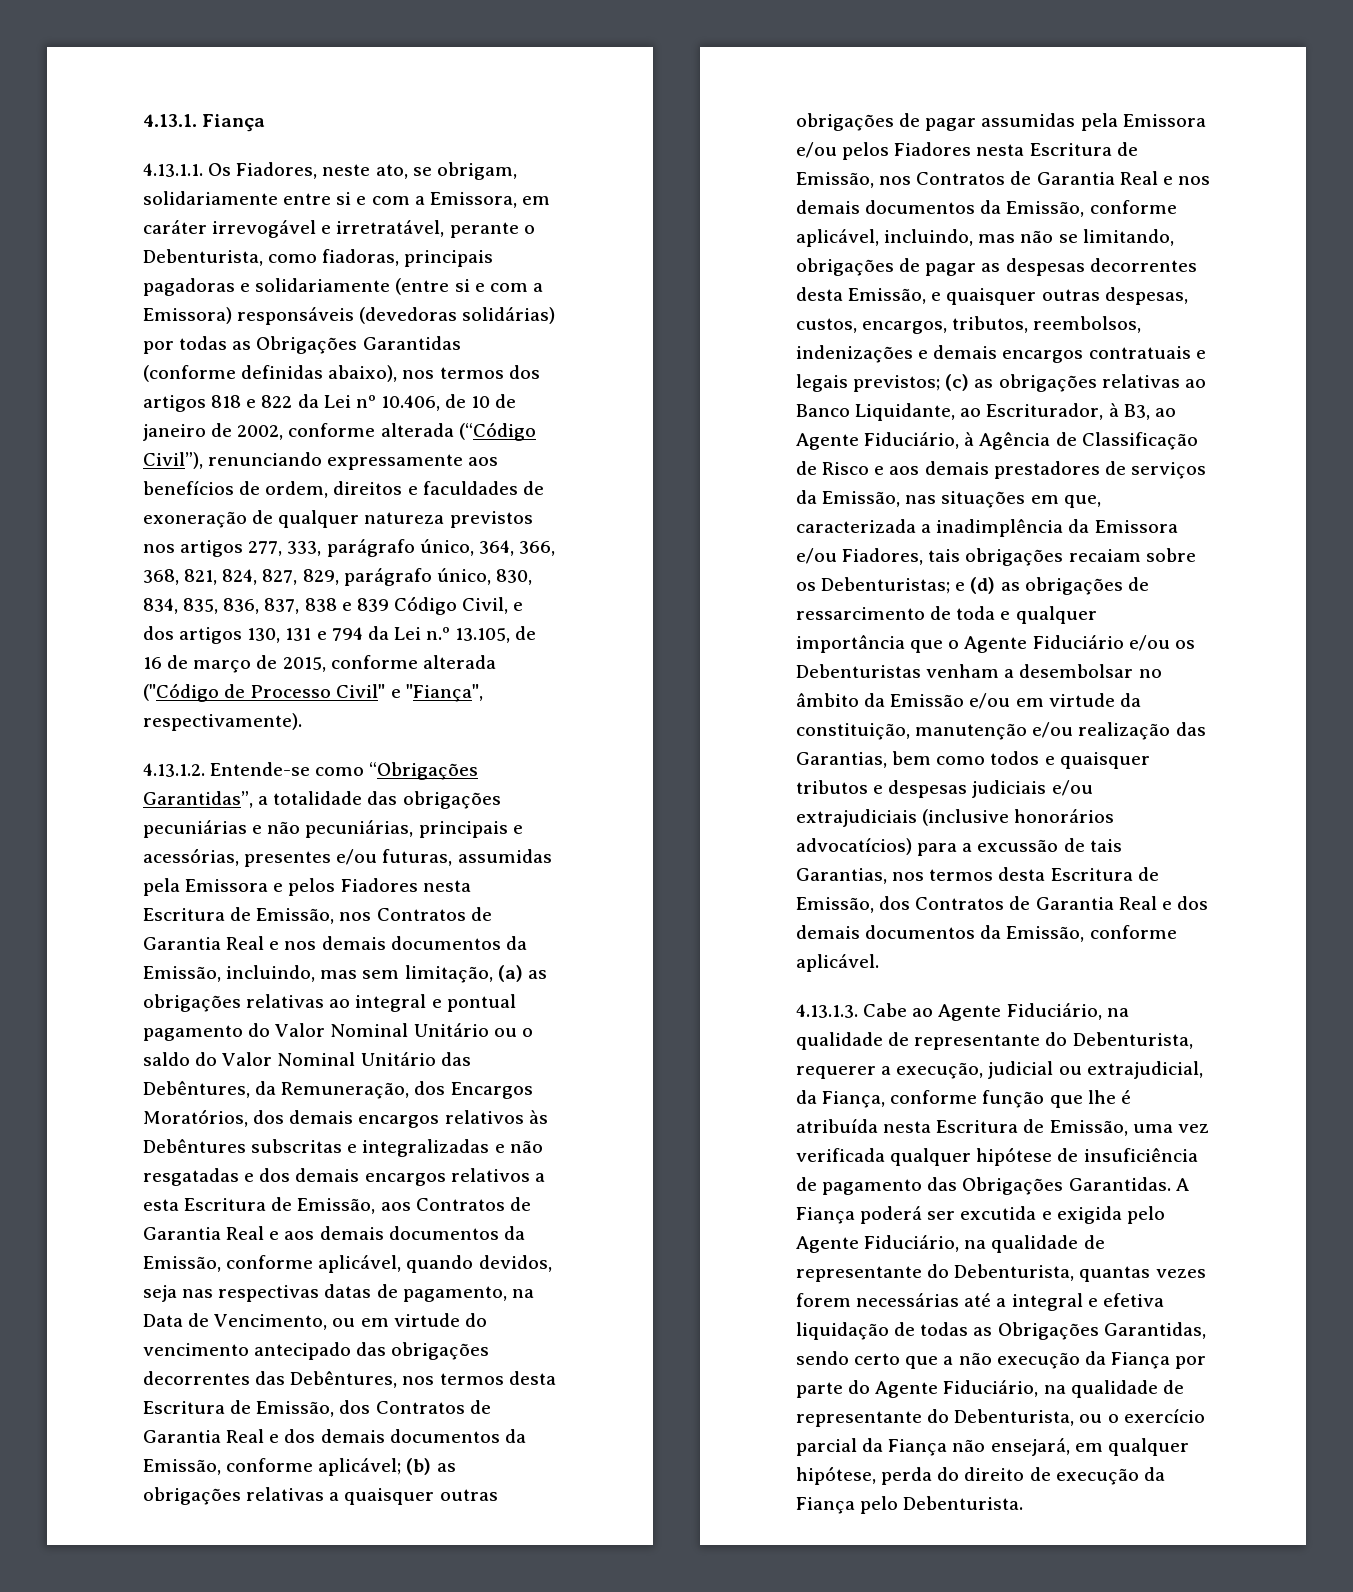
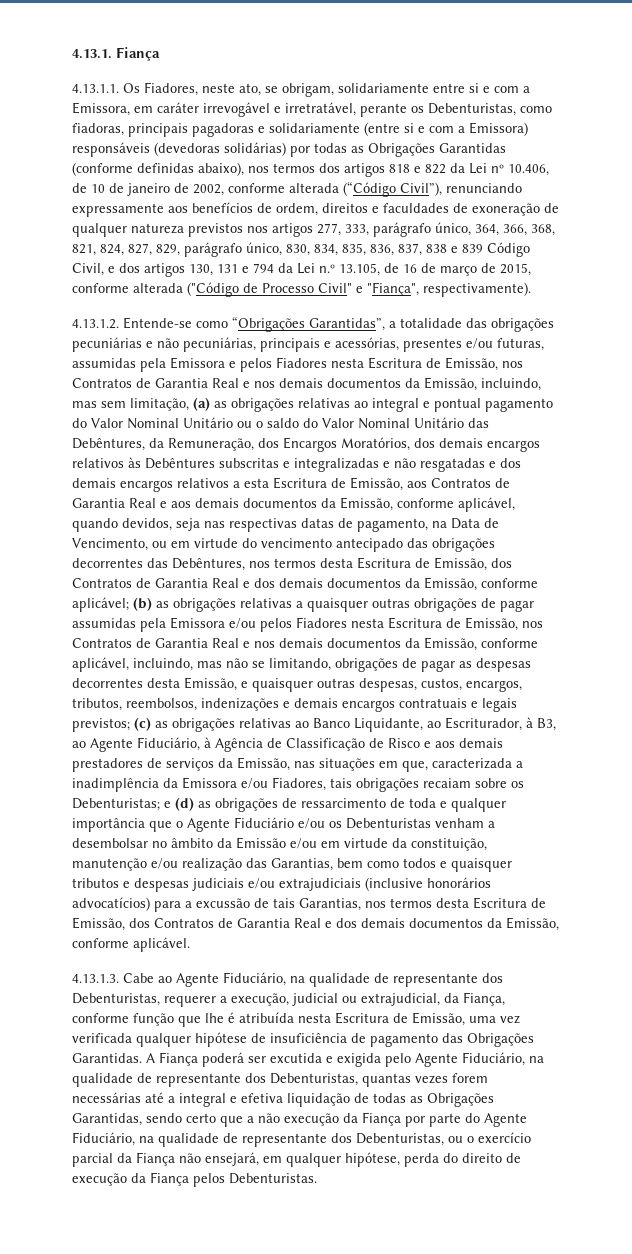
[523,225,535,234] [143,249,263,266] o Debenturista, -> [411,103,516,116] os Debenturistas,
[1045,1032,1193,1049] do Debenturista, -> [482,973,503,983] [72,993,160,1006] dos Debenturistas,
[927,1264,1075,1281] do Debenturista, -> [245,1073,358,1086] dos Debenturistas,
[927,1409,1075,1426] do Debenturista, -> [331,1133,444,1146] dos Debenturistas,
[860,1496,1024,1514] pelo Debenturista. -> [193,1173,317,1187] pelos Debenturistas.

